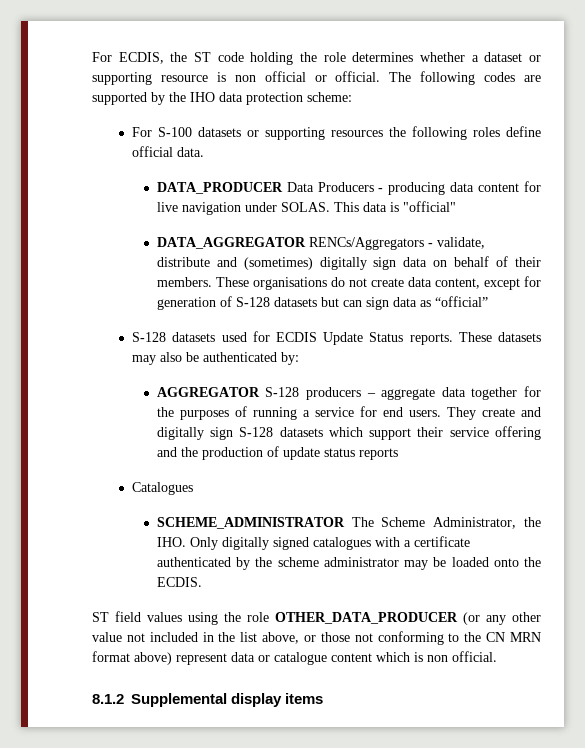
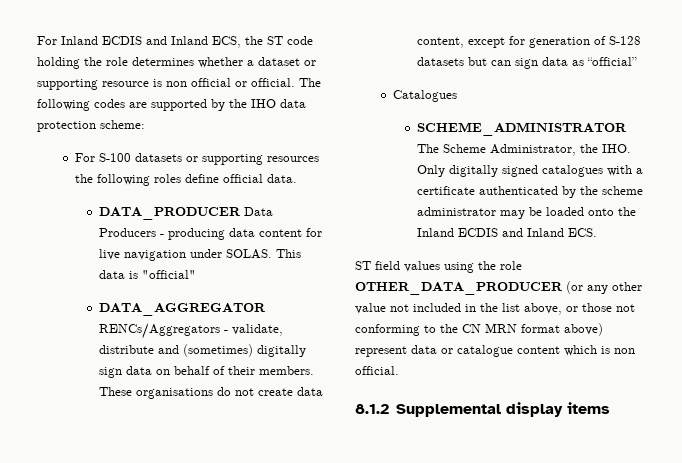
[92,52,164,64] For ECDIS, -> [37,36,241,48] For Inland ECDIS and Inland ECS,
[132,331,541,345] [132,352,300,365] [156,386,541,400] [156,406,541,420] [156,426,542,440] [156,446,398,460] // S-128 datasets used for ECDIS Update Status reports. These datasets may also be authenticated by: // AGGREGATOR S-128 producers – aggregate data together for the purposes of running a service for end users. They create and digitally sign S-128 datasets which support their service offering and the production of update status reports -> (637, 61) none
[156,577,202,587] ECDIS. -> [416,228,597,237] Inland ECDIS and Inland ECS.

